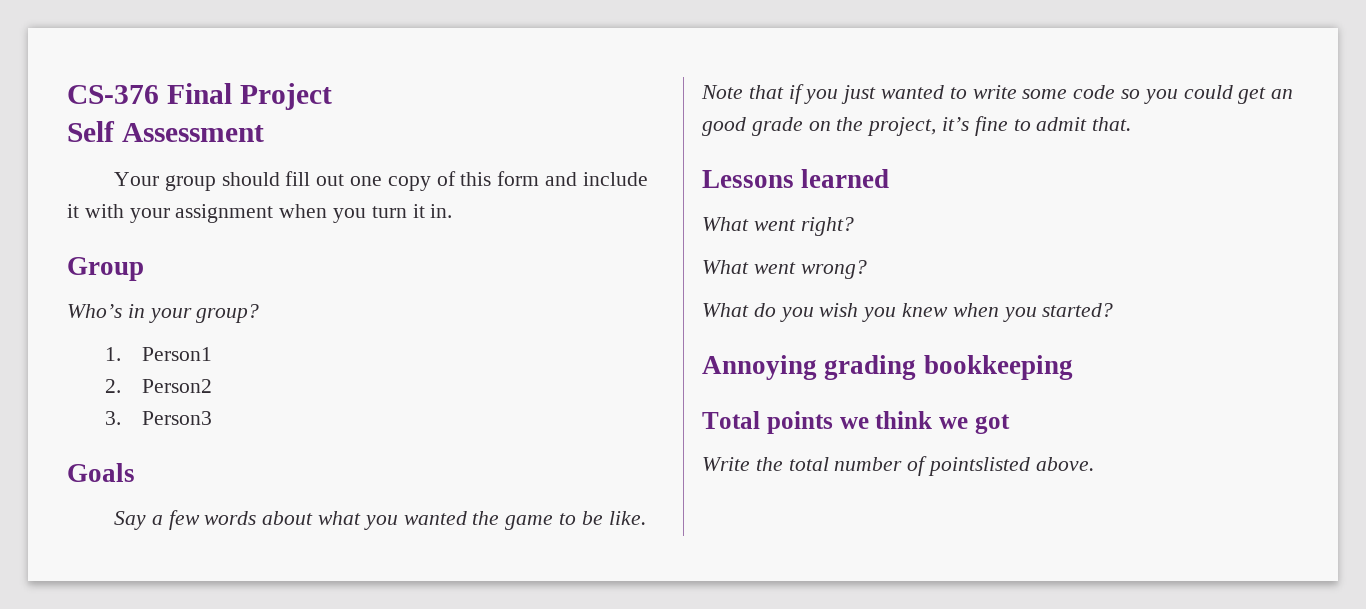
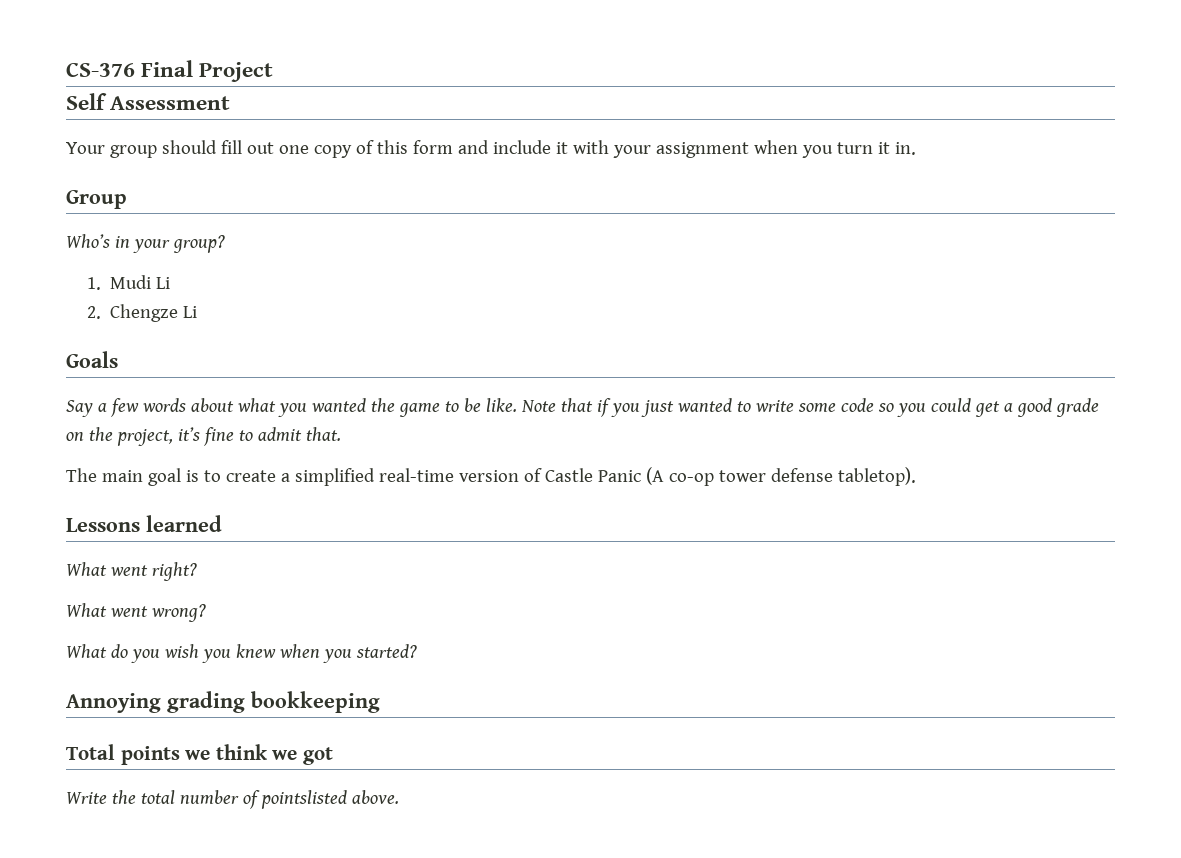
[142,347,213,361] Person1 -> [110,275,171,289] Mudi Li
[142,379,213,393] [104,411,213,425] Person2 // 3. Person3 -> [110,304,198,322] Chengze Li
[1271,89,1294,99] an -> [1003,403,1013,412] a
(1132, 124) none -> [66,467,916,486] // The main goal is to create a simplified real-time version of Castle Panic (A co-op tower defense tabletop).

